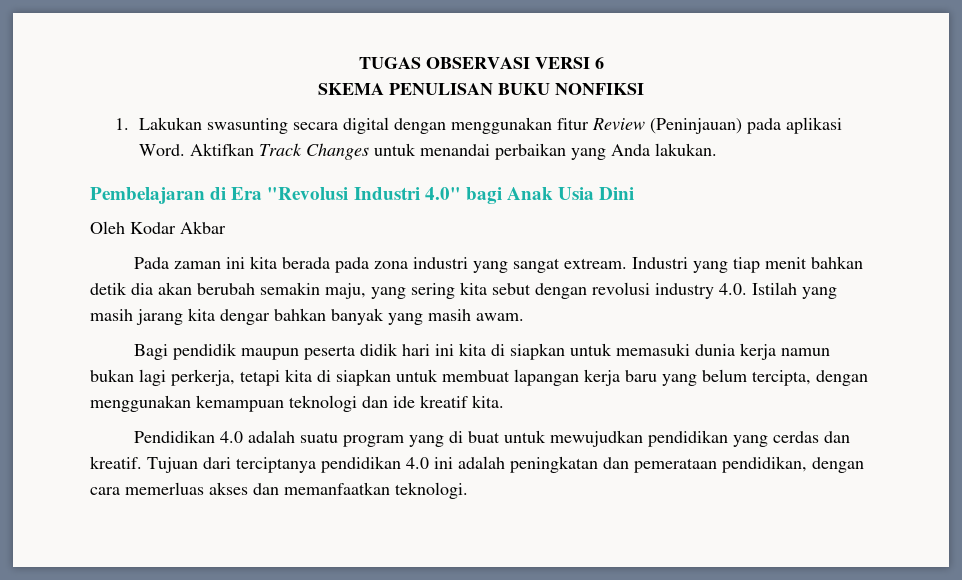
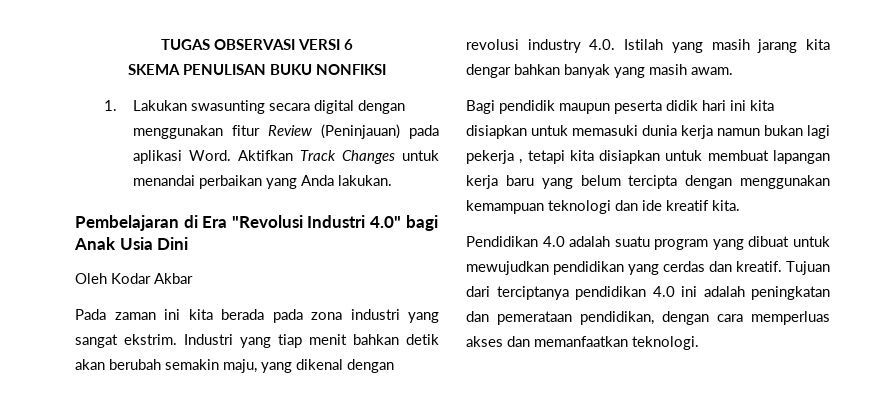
[564,258,628,269] extream. -> [124,334,177,345] ekstrim.
[131,283,153,295] dia -> (439, 339) none
[411,282,531,299] sering kita sebut -> [296,359,343,370] dikenal
[491,343,566,360] di siapkan -> [466,125,527,139] disiapkan
[171,369,391,386] perkerja, tetapi kita di siapkan -> [466,150,661,164] pekerja , tetapi kita disiapkan
[752,370,811,386] tercipta, -> [628,175,678,189] tercipta
[449,431,501,443] di buat -> [748,236,790,247] dibuat
[125,482,204,495] memerluas -> [751,311,830,325] memperluas

